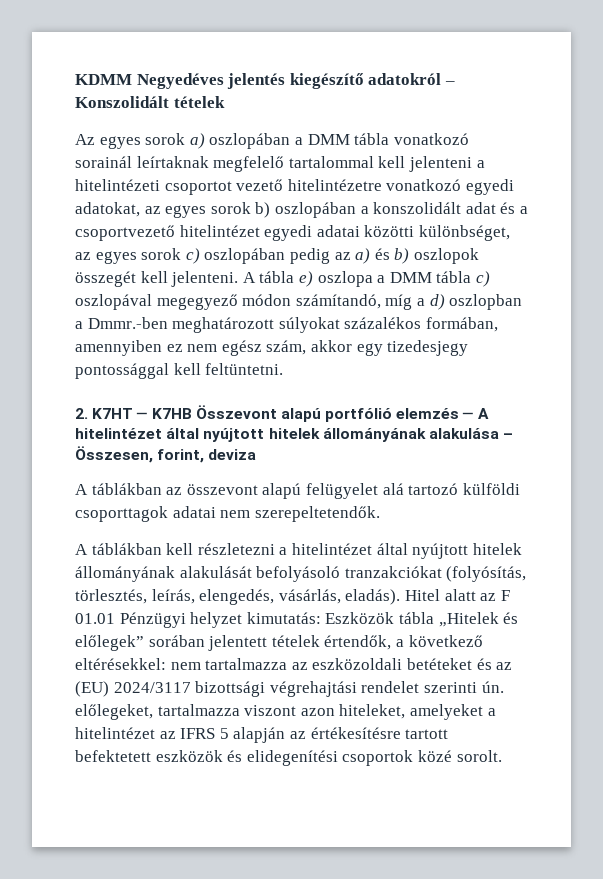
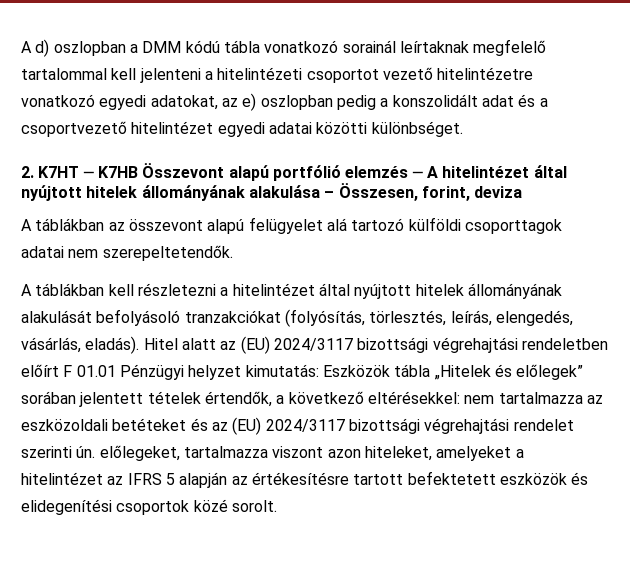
[75,73,455,89] [75,96,225,108] [75,133,350,149] KDMM Negyedéves jelentés kiegészítő adatokról – Konszolidált tételek // Az egyes sorok a) oszlopában a DMM -> [21,39,220,57] A d) oszlopban a DMM kódú
[165,202,356,218] egyes sorok b) oszlopában -> [242,93,376,111] e) oszlopban pedig
[418,225,510,241] [75,248,479,264] [75,271,490,287] [75,294,523,310] [75,317,498,333] [75,340,469,356] [75,363,284,379] különbséget, az egyes sorok c) oszlopában pedig az a) és b) oszlopok összegét kell jelenteni. A tábla e) oszlopa a DMM tábla c) oszlopával megegyező módon számítandó, míg a d) oszlopban a Dmmr.-ben meghatározott súlyokat százalékos formában, amennyiben ez nem egész szám, akkor egy tizedesjegy pontossággal kell feltüntetni. -> [371,121,463,137] különbséget.
(497, 597) none -> [240,336,608,354] [21,364,59,377] (EU) 2024/3117 bizottsági végrehajtási rendeletben előírt

